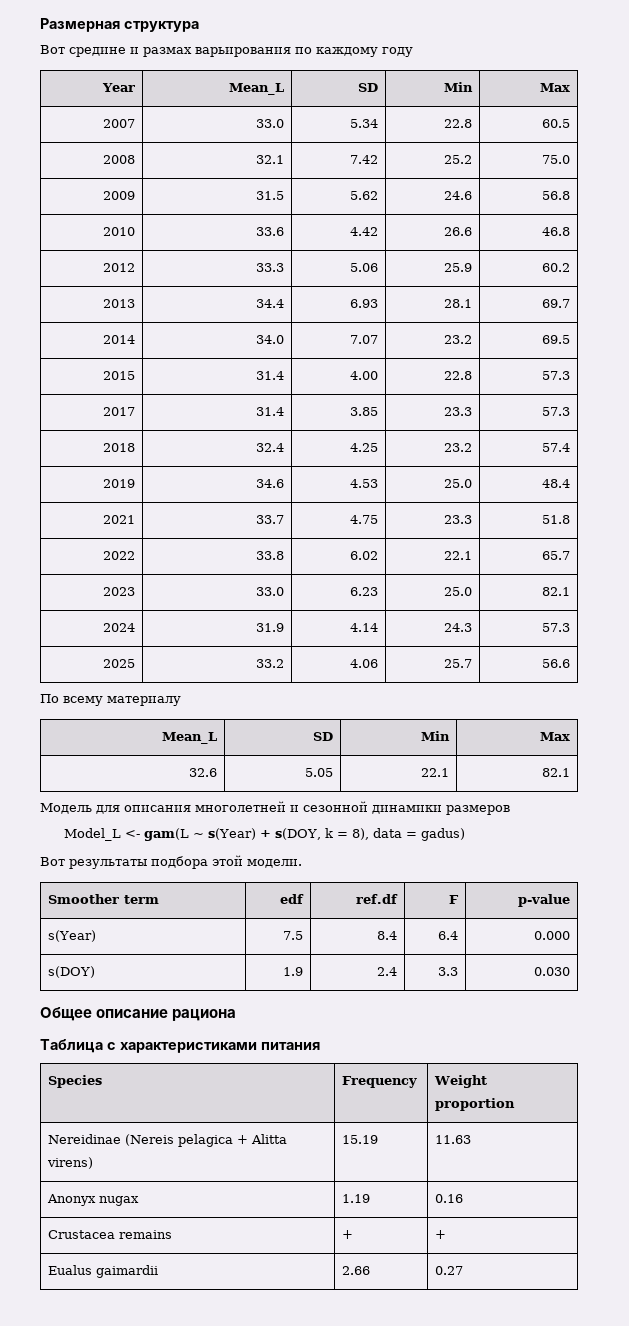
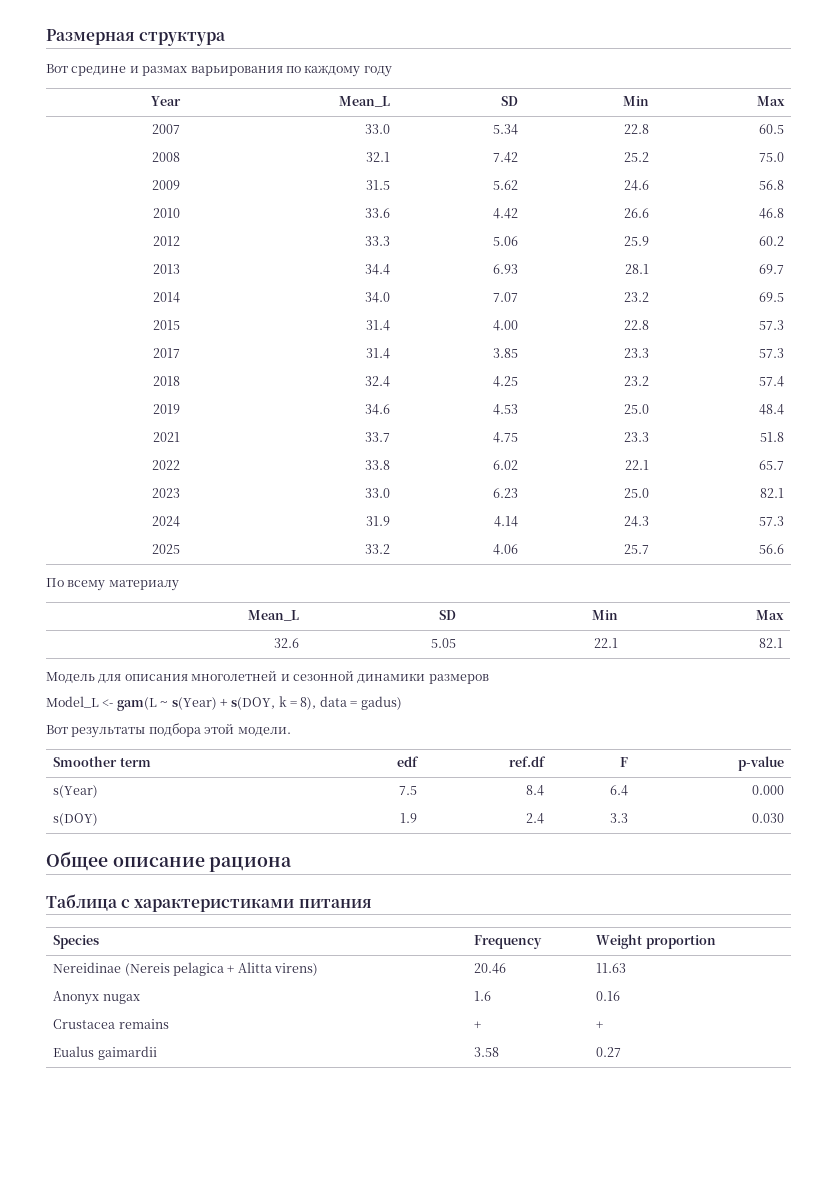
[342,1135,379,1144] 15.19 -> [474,963,507,974] 20.46
[342,1194,371,1203] 1.19 -> [474,991,492,1001] 1.6
[342,1266,371,1275] 2.66 -> [474,1047,500,1057] 3.58

